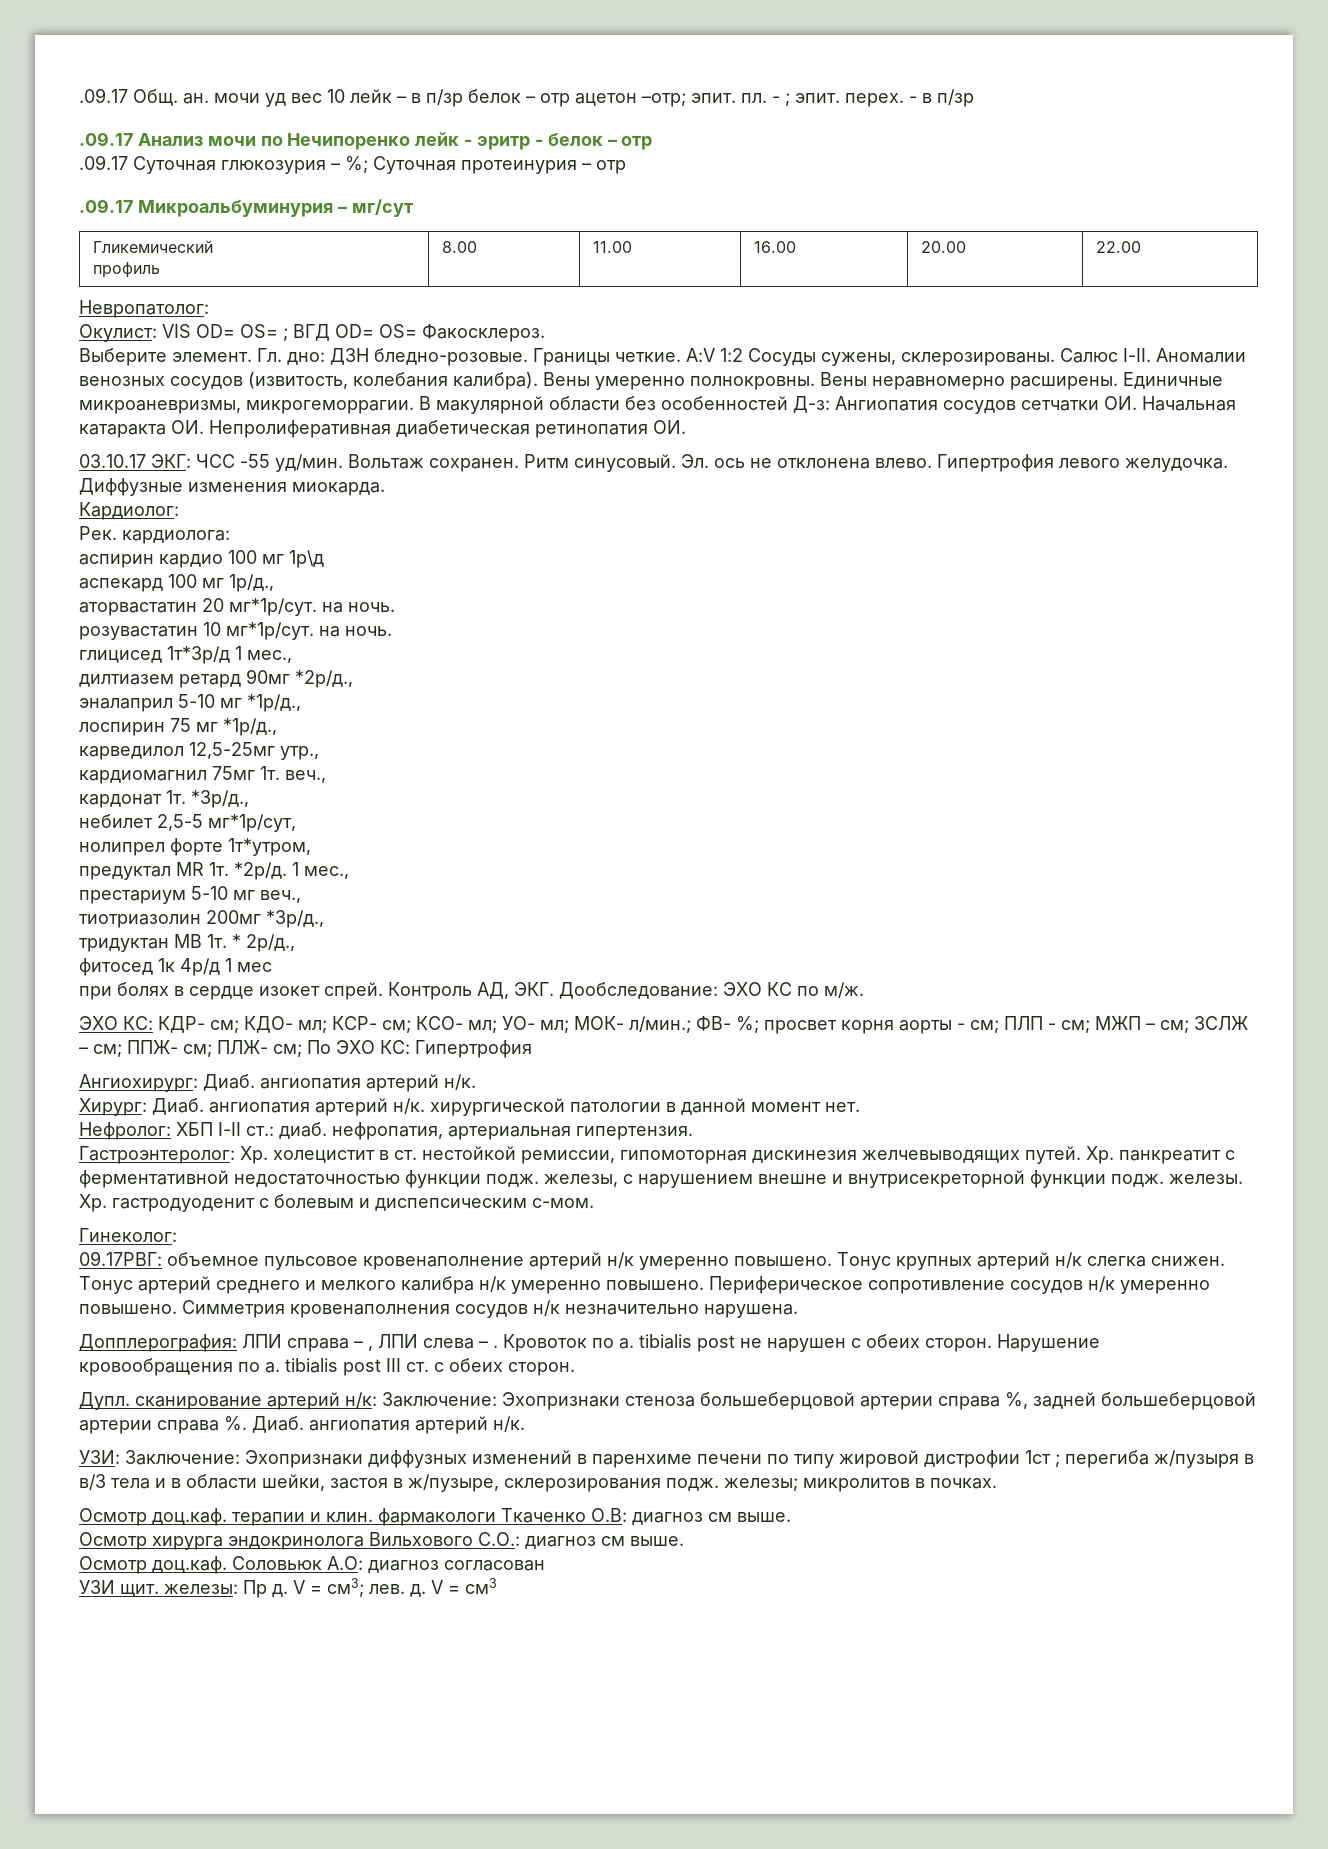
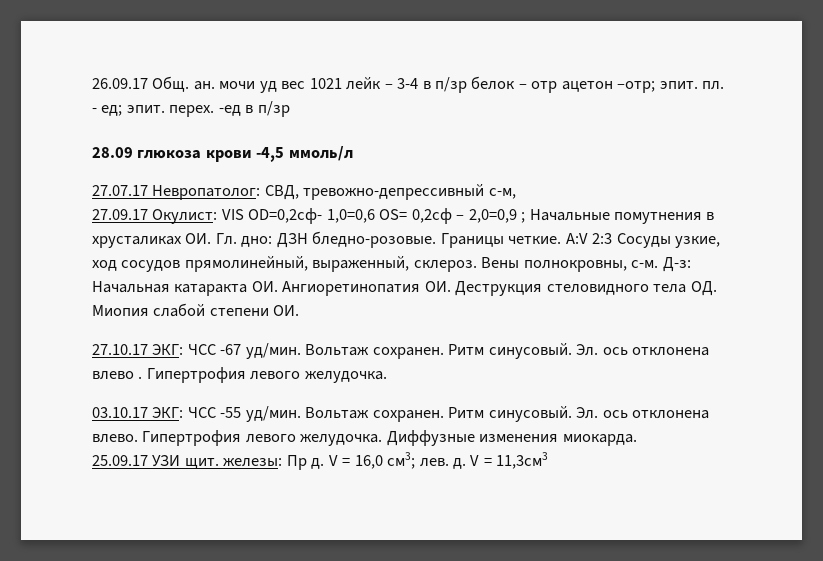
[79,88,128,103] .09.17 -> [92,78,148,89] 26.09.17
[327,89,406,103] 10 лейк – -> [309,77,419,90] 1021 лейк – 3-4
[785,93,790,106] ; -> [101,105,123,116] ед;
[909,96,917,103] - -> [218,105,241,116] -ед
[79,132,653,150] [79,155,626,174] [79,199,413,217] [93,240,214,253] [93,262,161,278] [442,241,478,253] [593,241,633,253] [754,241,797,253] [921,241,967,253] [1096,241,1142,253] [79,300,209,318] [79,324,545,342] [79,348,252,366] .09.17 Анализ мочи по Нечипоренко лейк - эритр - белок – отр // .09.17 Суточная глюкозурия – %; Суточная протеинурия – отр // .09.17 Микроальбуминурия – мг/сут // Гликемический // профиль | 8.00 | 11.00 | 16.00 | 20.00 | 22.00 // Невропатолог: // Окулист: VIS OD= OS= ; ВГД OD= OS= Факосклероз. // Выберите элемент. -> [92,146,353,162] [92,184,516,200] [92,208,715,224] [92,233,212,248] 28.09 глюкоза крови -4,5 ммоль/л // 27.07.17 Невропатолог: СВД, тревожно-депрессивный с-м, // 27.09.17 Окулист: VIS OD=0,2сф- 1,0=0,6 OS= 0,2сф – 2,0=0,9 ; Начальные помутнения в хрусталиках ОИ.
[720,348,1246,366] [79,372,1223,390] [79,396,1236,414] [79,420,686,438] 1:2 Сосуды сужены, склерозированы. Салюс I-II. Аномалии венозных сосудов (извитость, колебания калибра). Вены умеренно полнокровны. Вены неравномерно расширены. Единичные микроаневризмы, микрогеморрагии. В макулярной области без особенностей Д-з: Ангиопатия сосудов сетчатки ОИ. Начальная катаракта ОИ. Непролиферативная диабетическая ретинопатия ОИ. -> [592,233,721,248] [92,256,691,272] [92,281,717,296] [92,303,300,317] [92,343,710,359] [92,367,387,383] 2:3 Сосуды узкие, ход сосудов прямолинейный, выраженный, склероз. Вены полнокровны, с-м. Д-з: Начальная катаракта ОИ. Ангиоретинопатия ОИ. Деструкция стеловидного тела ОД. Миопия слабой степени ОИ. // 27.10.17 ЭКГ: ЧСС -67 уд/мин. Вольтаж сохранен. Ритм синусовый. Эл. ось отклонена влево . Гипертрофия левого желудочка.
[750,458,772,468] не -> (628, 414) none
[79,502,179,520] [79,526,230,544] [79,550,324,568] [79,574,274,592] [79,598,395,616] [79,622,392,640] [79,646,292,664] [79,669,353,688] [79,694,301,712] [79,718,277,736] [79,742,319,760] [79,766,326,784] [79,790,249,808] [79,814,296,832] [79,838,311,856] [79,862,349,880] [79,886,301,904] [79,910,324,928] [79,934,295,952] [79,958,272,976] [79,982,864,1000] [79,1016,1248,1034] [79,1040,532,1058] [79,1074,476,1092] [79,1098,860,1116] [79,1122,693,1140] [79,1146,1235,1164] [79,1170,1243,1188] [79,1194,594,1212] [79,1228,177,1242] [79,1251,1225,1270] [79,1276,1210,1294] [79,1300,798,1318] [79,1334,1100,1352] [79,1358,575,1376] [79,1392,1256,1410] [79,1416,525,1434] [79,1450,1254,1468] [79,1474,997,1492] [79,1508,791,1526] [79,1532,684,1550] [79,1556,545,1574] Кардиолог: // Рек. кардиолога: // аспирин кардио 100 мг 1р\д // аспекард 100 мг 1р/д., // аторвастатин 20 мг*1р/сут. на ночь. // розувастатин 10 мг*1р/сут. на ночь. // глицисед 1т*3р/д 1 мес., // дилтиазем ретард 90мг *2р/д., // эналаприл 5-10 мг *1р/д., // лоспирин 75 мг *1р/д., // карведилол 12,5-25мг утр., // кардиомагнил 75мг 1т. веч., // кардонат 1т. *3р/д., // небилет 2,5-5 мг*1р/сут, // нолипрел форте 1т*утром, // предуктал МR 1т. *2р/д. 1 мес., // престариум 5-10 мг веч., // тиотриазолин 200мг *3р/д., // тридуктан МВ 1т. * 2р/д., // фитосед 1к 4р/д 1 мес // при болях в сердце изокет спрей. Контроль АД, ЭКГ. Дообследование: ЭХО КС по м/ж. // ЭХО КС: КДР- см; КДО- мл; КСР- см; КСО- мл; УО- мл; МОК- л/мин.; ФВ- %; просвет корня аорты - см; ПЛП - см; МЖП – см; ЗСЛЖ – см; ППЖ- см; ПЛЖ- см; По ЭХО КС: Гипертрофия // Ангиохирург: Диаб. ангиопатия артерий н/к. // Хирург: Диаб. ангиопатия артерий н/к. хирургической патологии в данной момент нет. // Нефролог: ХБП I-II ст.: диаб. нефропатия, артериальная гипертензия. // Гастроэнтеролог: Хр. холецистит в ст. нестойкой ремиссии, гипомоторная дискинезия желчевыводящих путей. Хр. панкреатит с ферментативной недостаточностью функции подж. железы, с нарушением внешне и внутрисекреторной функции подж. железы. Хр. гастродуоденит с болевым и диспепсическим с-мом. // Гинеколог: // 09.17РВГ: объемное пульсовое кровенаполнение артерий н/к умеренно повышено. Тонус крупных артерий н/к слегка снижен. Тонус артерий среднего и мелкого калибра н/к умеренно повышено. Периферическое сопротивление сосудов н/к умеренно повышено. Симметрия кровенаполнения сосудов н/к незначительно нарушена. // Допплерография: ЛПИ справа – , ЛПИ слева – . Кровоток по а. tibialis роst не нарушен с обеих сторон. Нарушение кровообращения по а. tibialis роst III ст. с обеих сторон. // Дупл. сканирование артерий н/к: Заключение: Эхопризнаки стеноза большеберцовой артерии справа %, задней большеберцовой артерии справа %. Диаб. ангиопатия артерий н/к. // УЗИ: Заключение: Эхопризнаки диффузных изменений в паренхиме печени по типу жировой дистрофии 1ст ; перегиба ж/пузыря в в/3 тела и в области шейки, застоя в ж/пузыре, склерозирования подж. железы; микролитов в почках. // Осмотр доц.каф. терапии и клин. фармакологи Ткаченко О.В: диагноз см выше. // Осмотр хирурга эндокринолога Вильхового С.О.: диагноз см выше. // Осмотр доц.каф. Соловьюк А.О: диагноз согласован // -> [92,455,148,466] 25.09.17
(322, 1590) none -> [354,455,383,469] 16,0
[465,1578,497,1594] см3 -> [496,452,549,469] 11,3см3

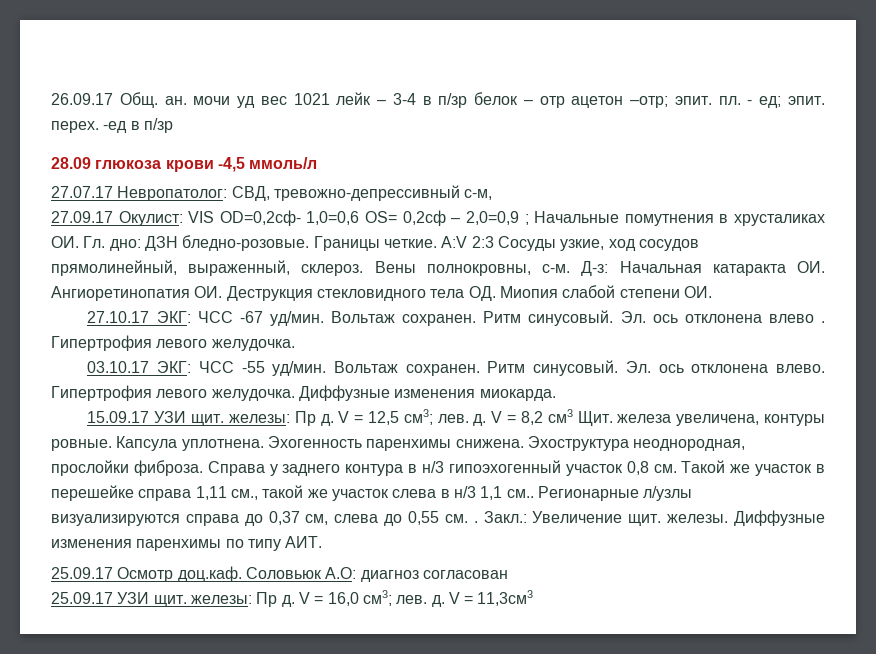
[546,284,649,295] стеловидного -> [316,289,426,301] стекловидного
(637, 440) none -> [87,409,825,426] [51,436,746,451] [51,460,826,476] [51,485,693,501] [51,510,825,526] [51,536,323,551] [51,566,508,582] // 15.09.17 УЗИ щит. железы: Пр д. V = 12,5 см3; лев. д. V = 8,2 см3 Щит. железа увеличена, контуры ровные. Капсула уплотнена. Эхогенность паренхимы снижена. Эхоструктура неоднородная, прослойки фиброза. Справа у заднего контура в н/3 гипоэхогенный участок 0,8 см. Такой же участок в перешейке справа 1,11 см., такой же участок слева в н/3 1,1 см.. Регионарные л/узлы визуализируются справа до 0,37 см, слева до 0,55 см. . Закл.: Увеличение щит. железы. Диффузные изменения паренхимы по типу АИТ. // 25.09.17 Осмотр доц.каф. Соловьюк А.О: диагноз согласован

